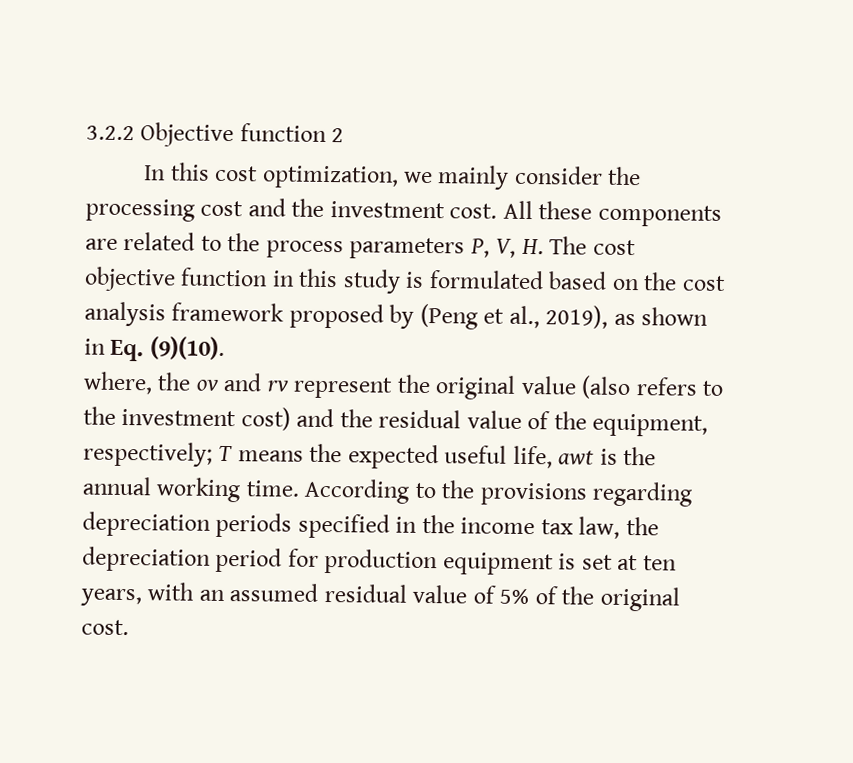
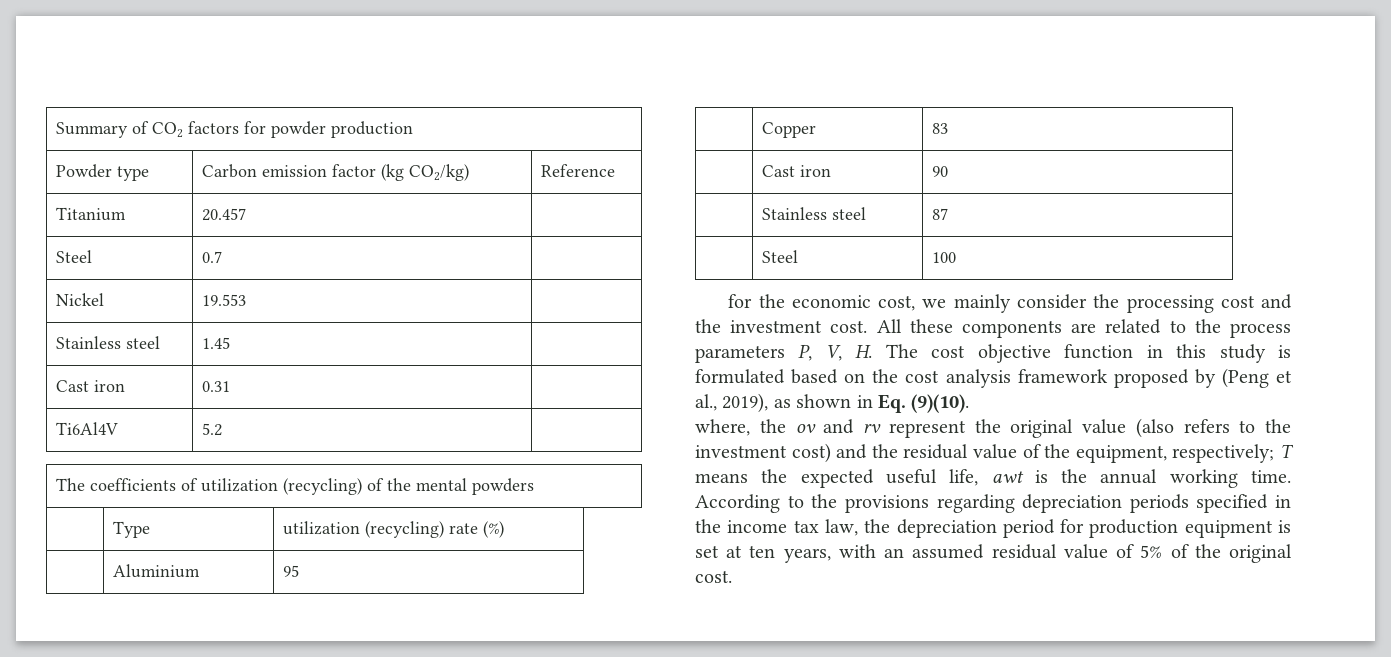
[86,122,345,148] [143,162,399,189] 3.2.2 Objective function 2 // In this cost optimization, -> [55,121,413,138] [55,164,149,181] [201,164,469,181] [540,164,615,177] [55,207,126,221] [201,208,246,221] [55,250,92,263] [201,251,222,263] [55,293,104,306] [201,294,246,306] [55,336,160,349] [201,337,230,349] [55,380,125,392] [201,381,230,392] [55,422,118,435] [201,423,222,436] [55,478,534,495] [112,521,150,538] [282,521,504,538] [112,564,200,578] [282,565,299,577] [761,122,816,138] [931,123,948,134] [761,165,831,177] [931,166,948,177] [761,207,866,220] [931,208,948,220] [761,250,798,263] [931,252,956,263] [728,294,916,311] Summary of CO2 factors for powder production // Powder type | Carbon emission factor (kg CO2/kg) | Reference // Titanium | 20.457 | // Steel | 0.7 | // Nickel | 19.553 | // Stainless steel | 1.45 | // Cast iron | 0.31 | // Ti6Al4V | 5.2 | // The coefficients of utilization (recycling) of the mental powders // | Type | utilization (recycling) rate (%) // | Aluminium | 95 // | Copper | 83 // | Cast iron | 90 // | Stainless steel | 87 // | Steel | 100 // for the economic cost,

